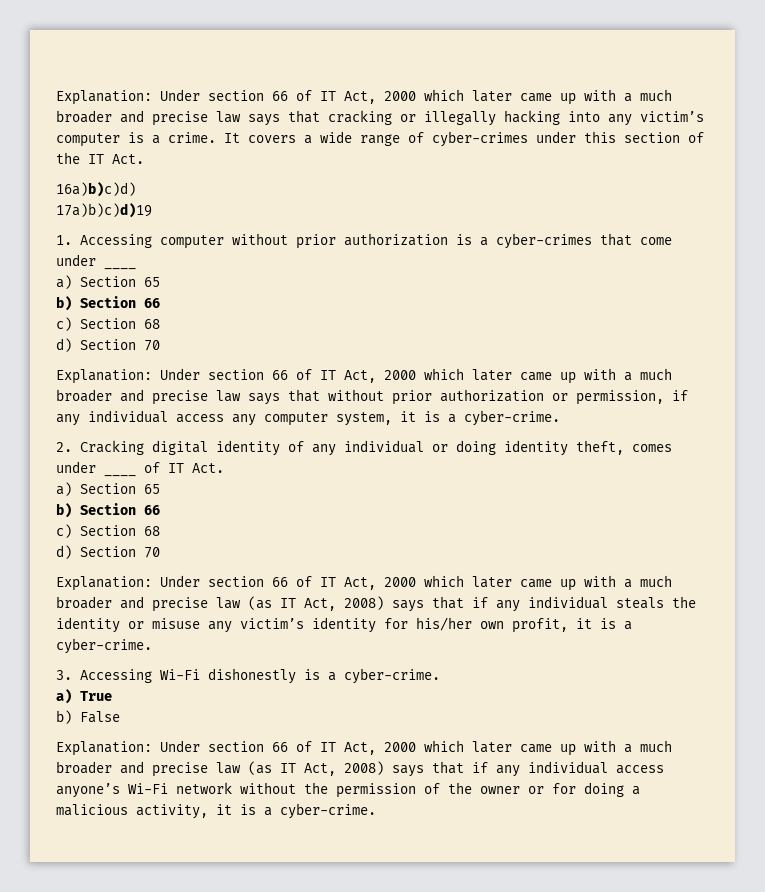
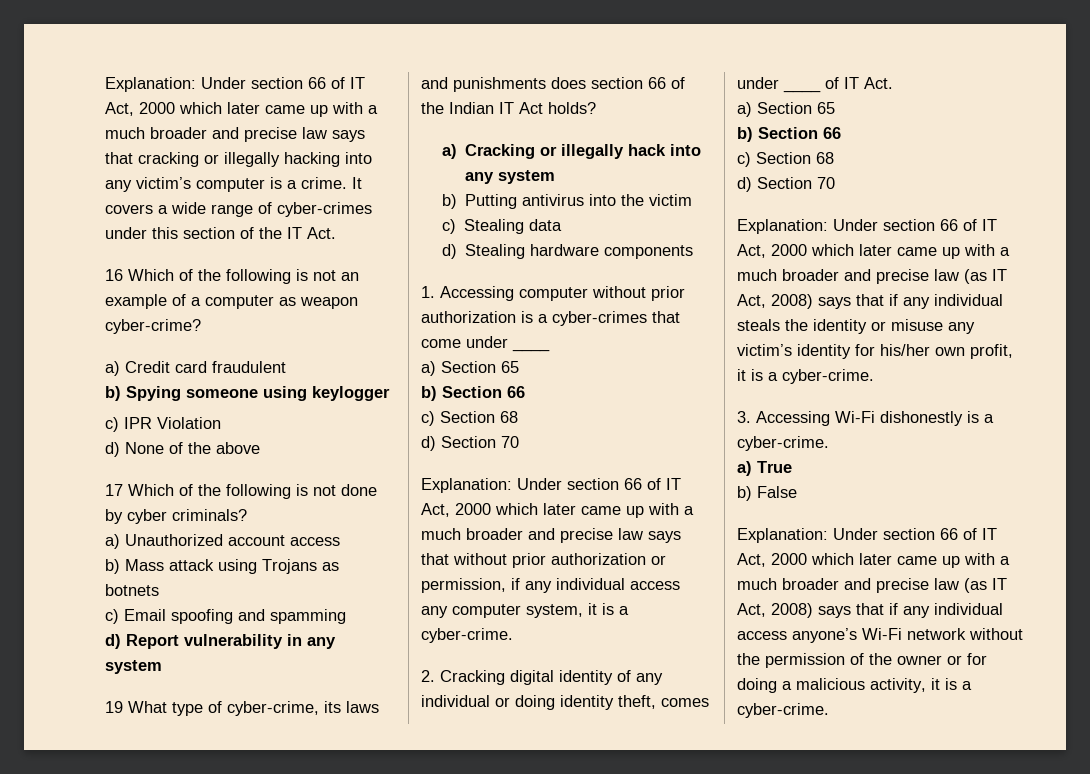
[56,182,136,197] [56,203,152,218] 16a)b)c)d) // 17a)b)c)d)19 -> [105,269,359,284] [105,294,358,309] [105,319,201,334] [105,361,286,376] [105,386,390,401] [105,417,221,432] [105,442,260,457] [105,484,377,499] [105,509,247,524] [105,534,340,549] [105,559,339,574] [105,584,159,596] [105,609,346,624] [105,634,336,649] [105,660,162,674] [105,701,379,716] [421,77,685,92] [421,102,596,114] [441,144,702,159] [465,170,556,184] [441,194,693,209] [441,219,563,234] [441,244,694,259] 16 Which of the following is not an example of a computer as weapon cyber-crime? // a) Credit card fraudulent // b) Spying someone using keylogger // c) IPR Violation // d) None of the above // 17 Which of the following is not done by cyber criminals? // a) Unauthorized account access // b) Mass attack using Trojans as botnets // c) Email spoofing and spamming // d) Report vulnerability in any system // 19 What type of cyber-crime, its laws and punishments does section 66 of the Indian IT Act holds? // a) Cracking or illegally hack into any system // b) Putting antivirus into the victim // c) Stealing data // d) Stealing hardware components

